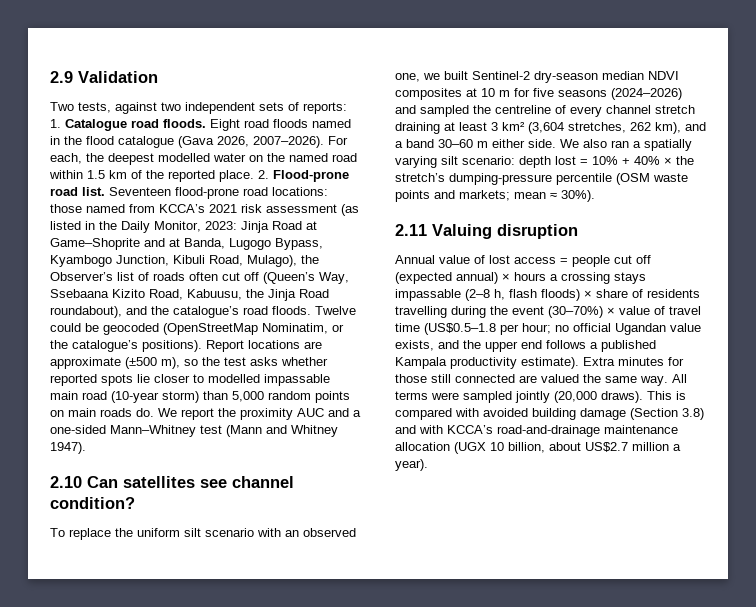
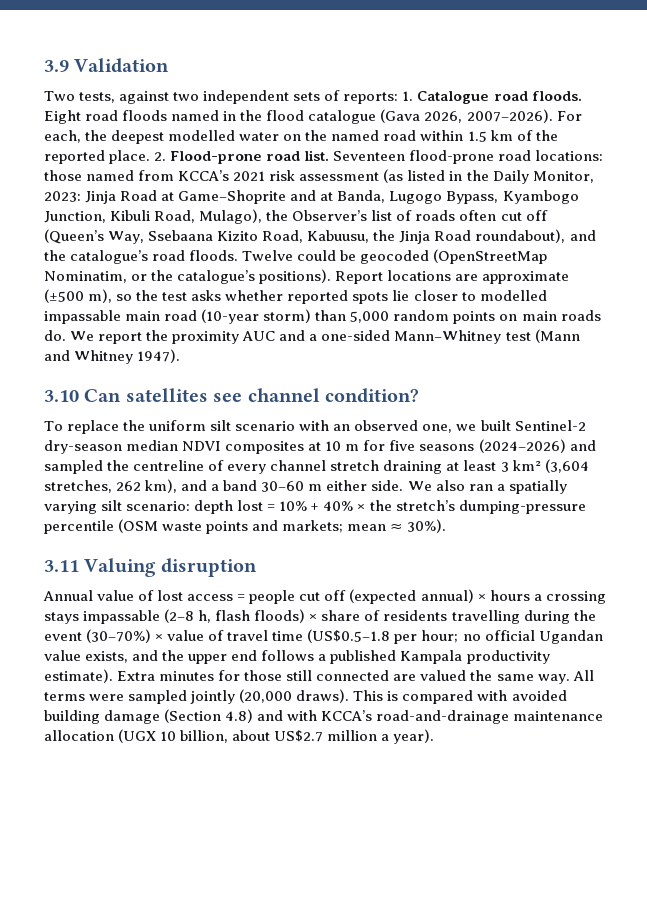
[50,71,73,83] 2.9 -> [44,60,69,72] 3.9
[50,476,82,488] 2.10 -> [44,390,79,402] 3.10
[395,224,427,236] 2.11 -> [44,560,79,572] 3.11
[682,408,704,420] 3.8) -> [225,709,254,723] 4.8)

